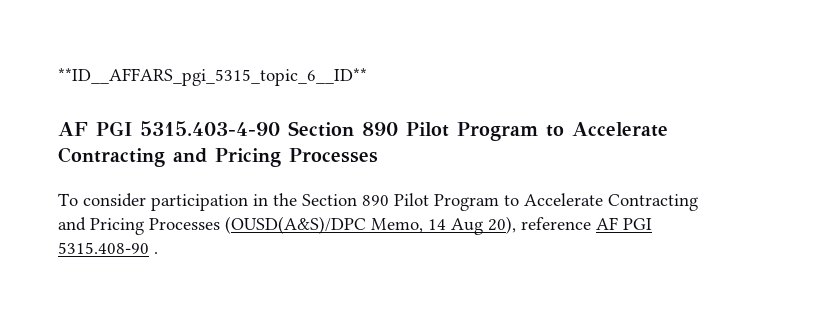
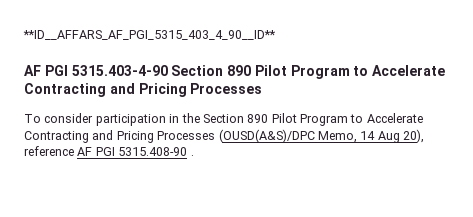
[58,68,367,86] **ID__AFFARS_pgi_5315_topic_6__ID** -> [23,30,276,40] **ID__AFFARS_AF_PGI_5315_403_4_90__ID**

